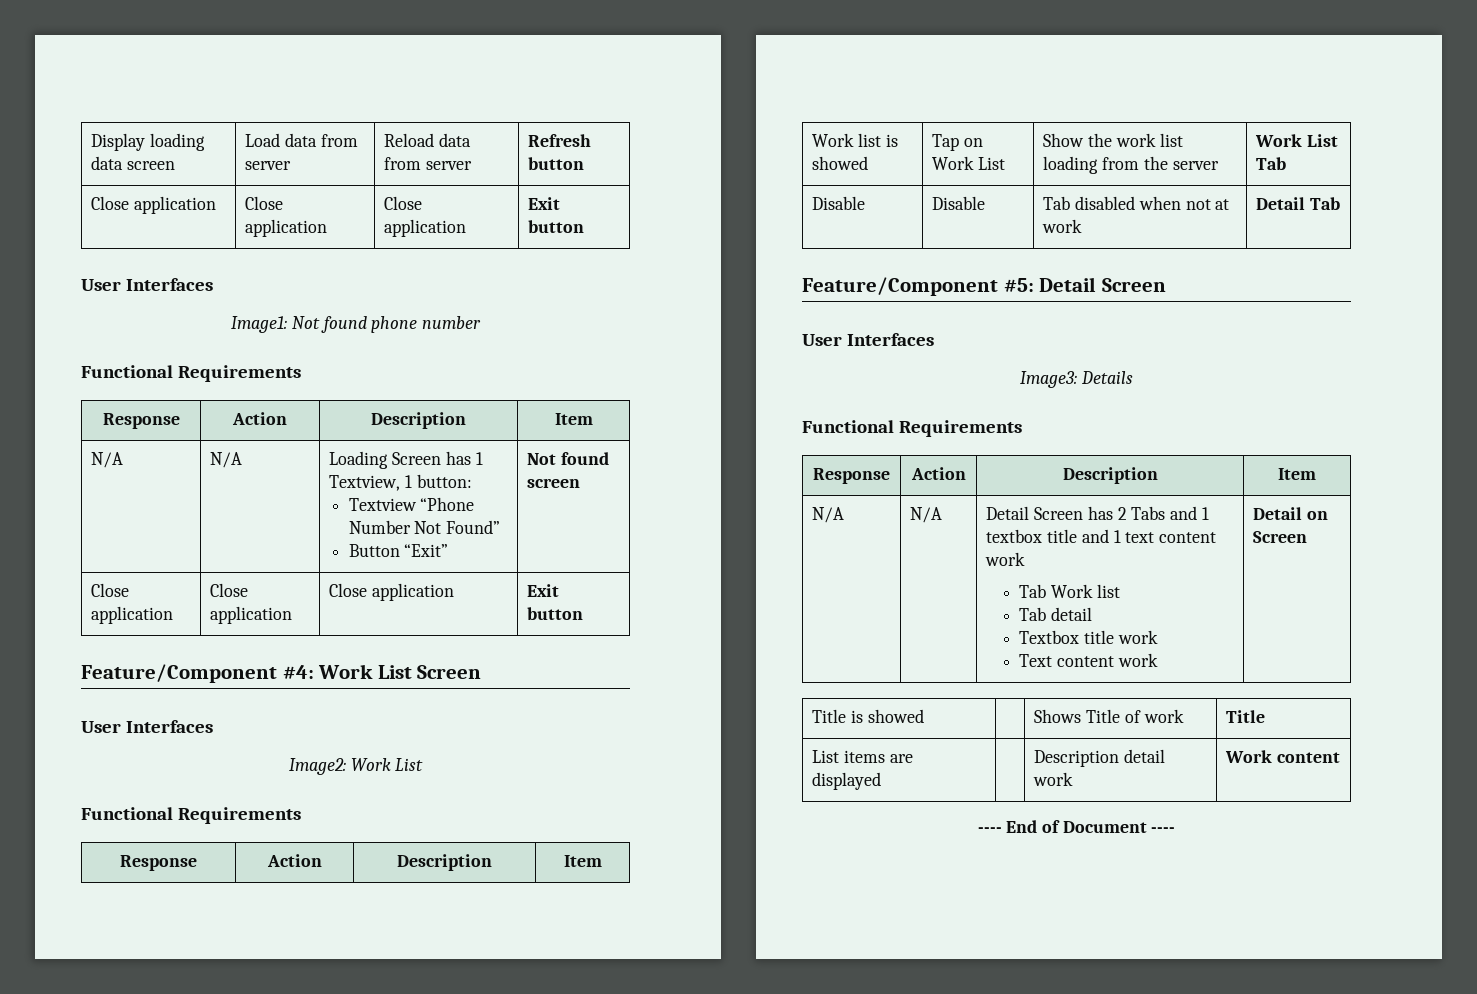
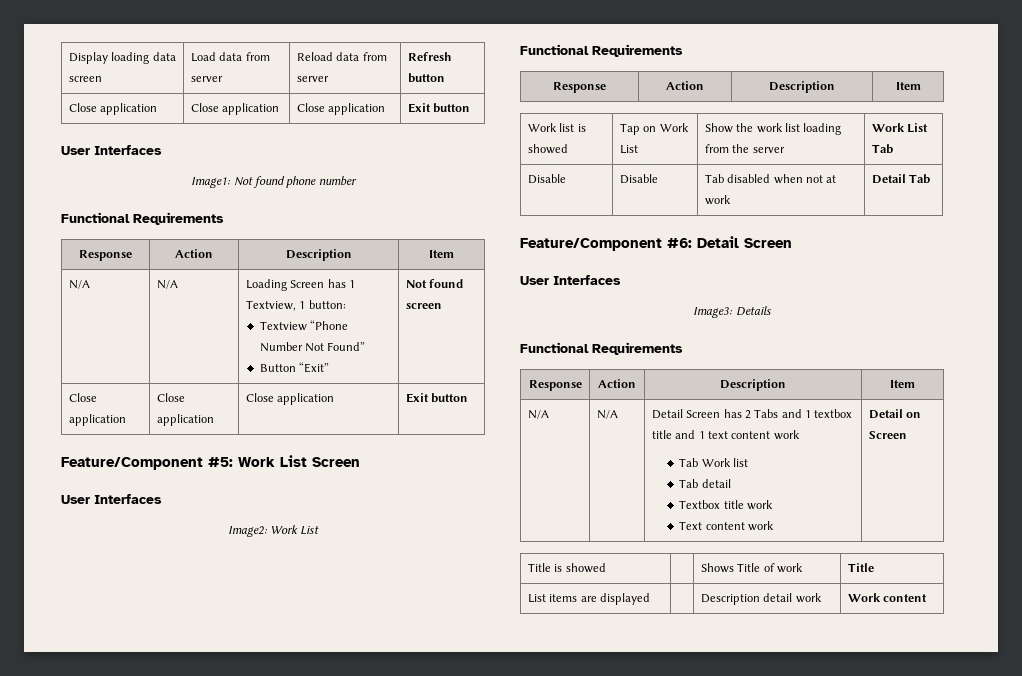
[282,665,314,679] #4: -> [208,457,233,467] #5:
[1003,278,1034,292] #5: -> [667,238,692,248] #6:
[977,820,1176,833] // ---- End of Document ---- -> (928, 598) none

